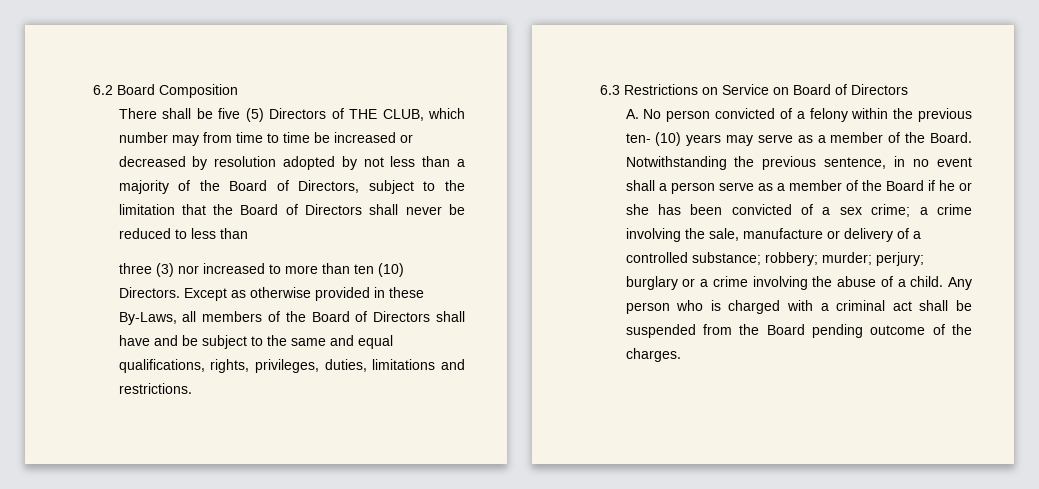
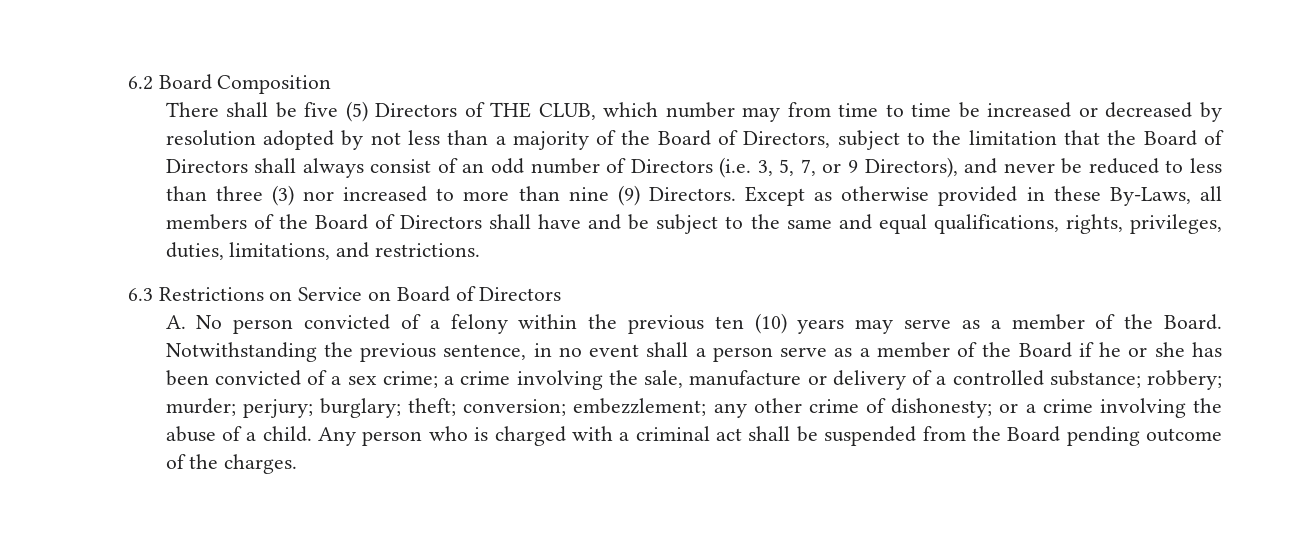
(399, 209) none -> [302,157,998,178] always consist of an odd number of Directors (i.e. 3, 5, 7, or 9 Directors), and
(248, 233) // -> (207, 193) none
[353,263,404,277] ten (10) -> [568,185,640,206] nine (9)
[372,359,436,370] limitations -> [229,242,331,260] limitations,
[625,133,651,143] ten- -> [714,316,744,329] ten
[625,276,678,290] burglary -> [319,398,993,418] burglary; theft; conversion; embezzlement; any other crime of dishonesty;

